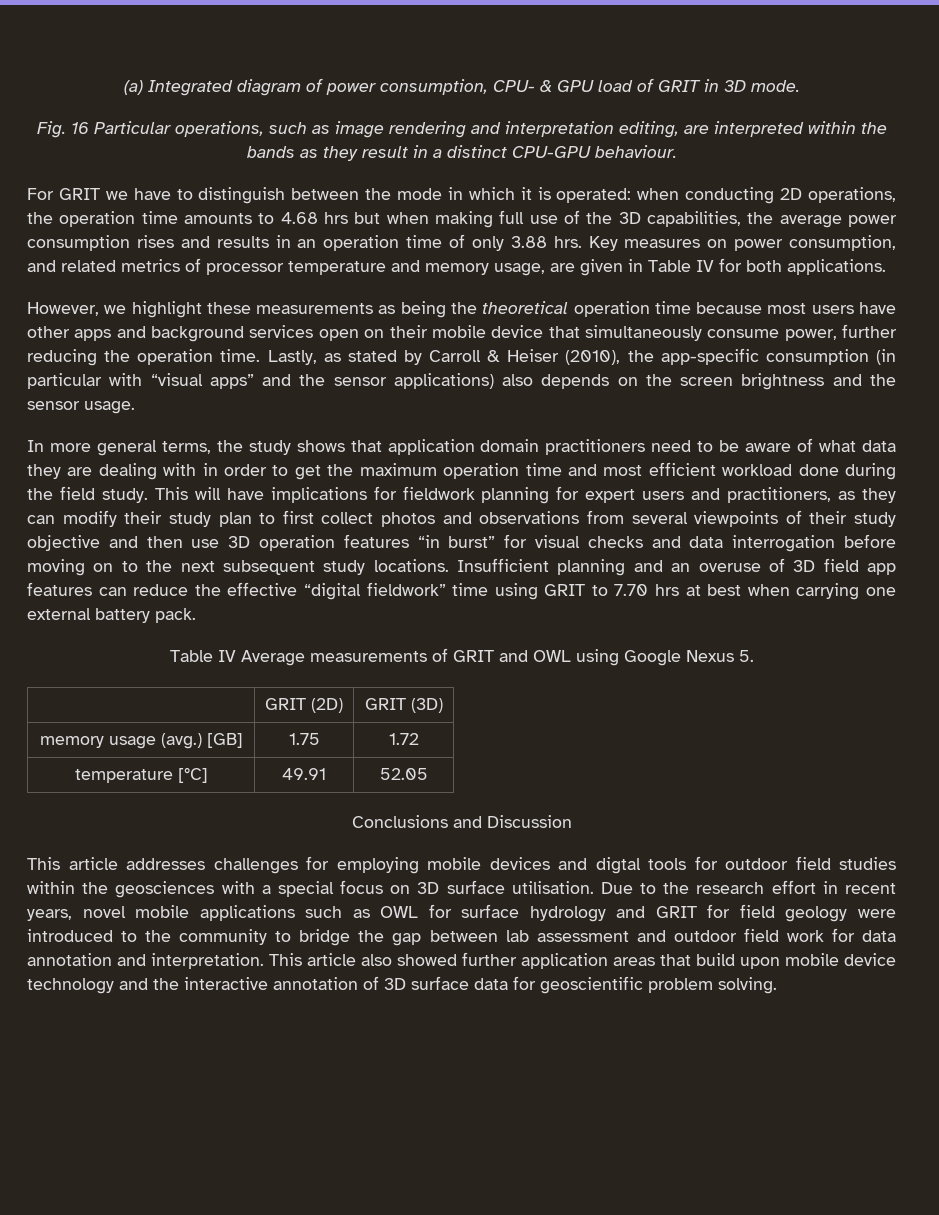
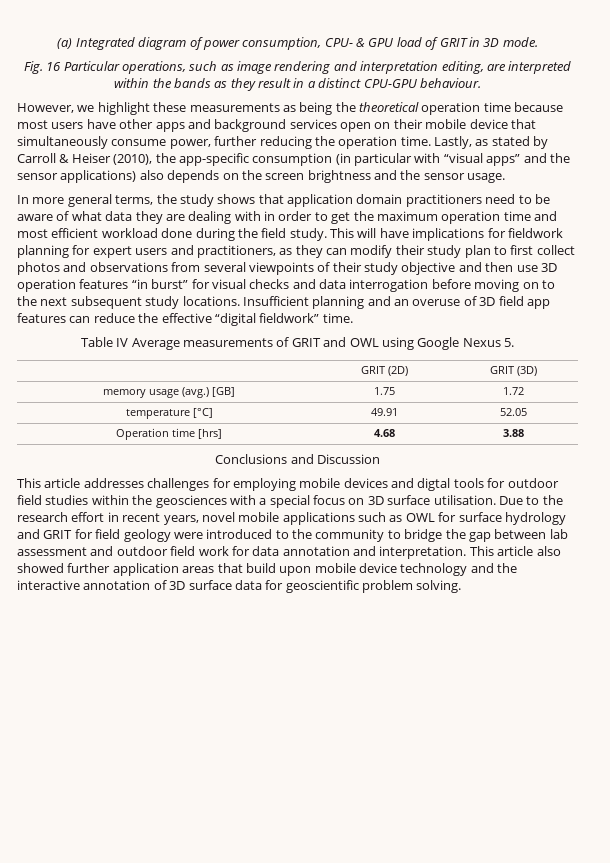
[27,187,896,204] [27,210,898,228] [27,234,896,251] [27,258,886,276] // For GRIT we have to distinguish between the mode in which it is operated: when conducting 2D operations, the operation time amounts to 4.68 hrs but when making full use of the 3D capabilities, the average power consumption rises and results in an operation time of only 3.88 hrs. Key measures on power consumption, and related metrics of processor temperature and memory usage, are given in Table IV for both applications. -> (481, 83) none
[452,583,897,600] [27,608,196,623] time using GRIT to 7.70 hrs at best when carrying one external battery pack. -> [322,313,353,323] time.
(428, 774) none -> [116,428,222,440] [374,429,395,437] [502,429,524,437] // Operation time [hrs] | 4.68 | 3.88

